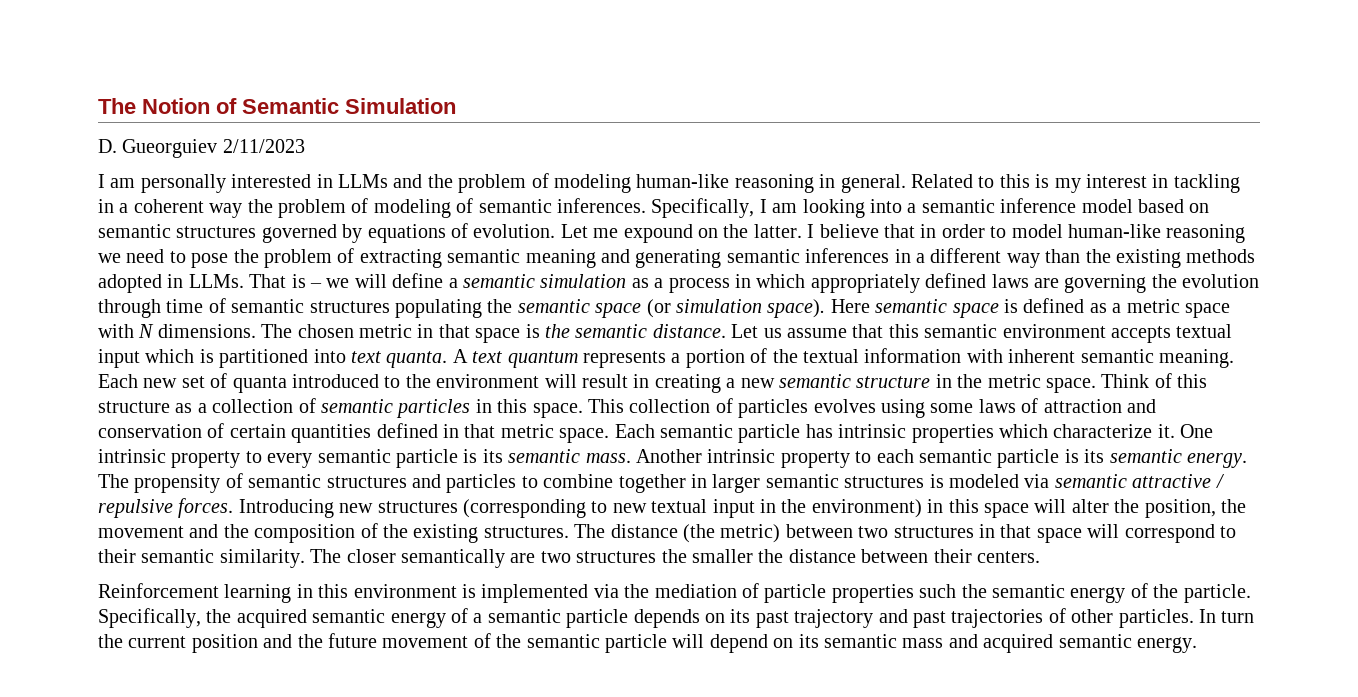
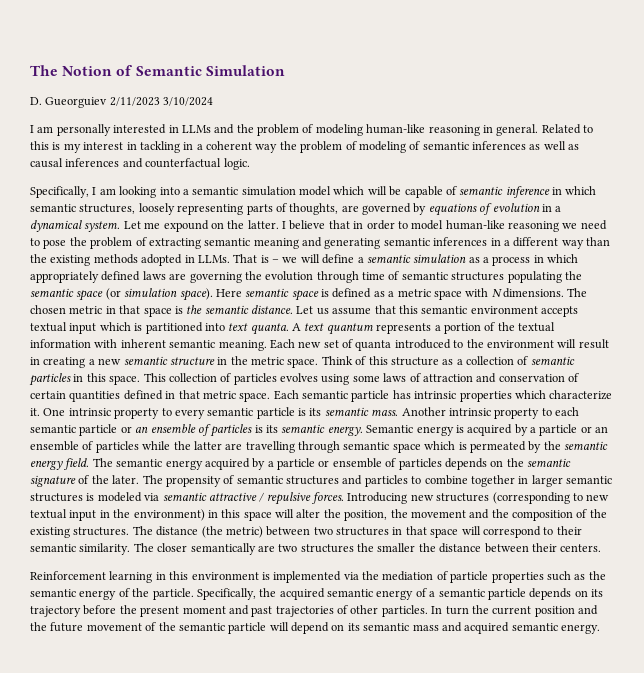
(305, 146) none -> [163,97,214,106] 3/10/2024
[556,198,646,213] inferences. -> [472,141,580,150] [30,158,250,170] inferences as well as causal inferences and counterfactual logic. //
[1000,198,1210,213] [98,223,556,243] inference model based on semantic structures governed by equations of evolution. -> [241,186,597,198] [30,203,562,216] [30,220,121,232] simulation model which will be capable of semantic inference in which semantic structures, loosely representing parts of thoughts, are governed by equations of evolution in a dynamical system.
[1064,449,1247,468] is its semantic energy. -> [120,424,609,437] [30,441,608,453] [30,458,571,470] [30,475,140,487] or an ensemble of particles is its semantic energy. Semantic energy is acquired by a particle or an ensemble of particles while the latter are travelling through semantic space which is permeated by the semantic energy field. The semantic energy acquired by a particle or ensemble of particles depends on the semantic signature of the later.
(957, 591) none -> [574,574,586,580] as
[755,609,874,628] past trajectory -> [30,605,226,617] trajectory before the present moment

